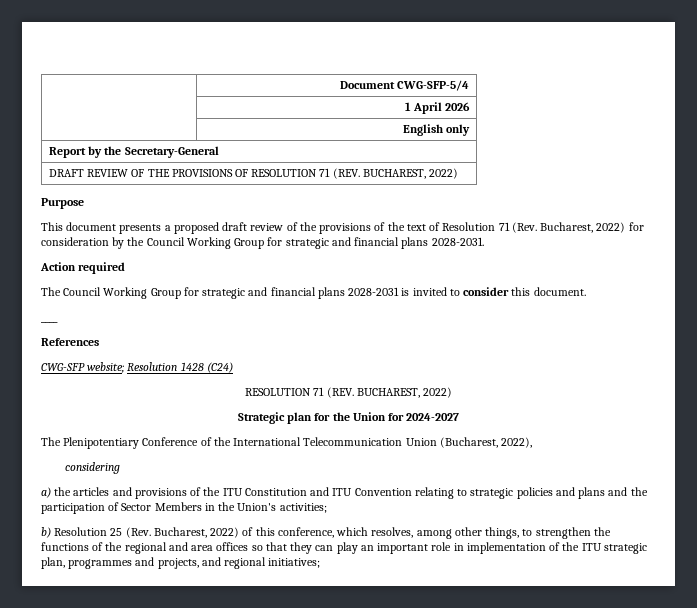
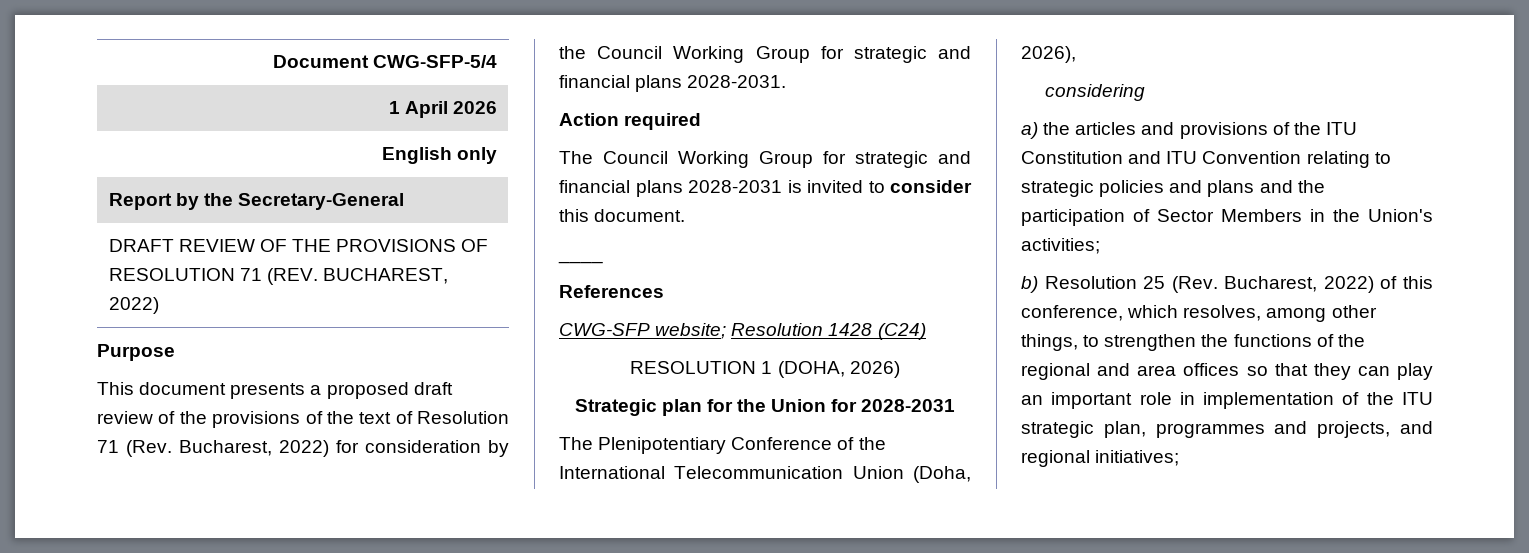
[313,387,452,398] 71 (REV. BUCHAREST, 2022) -> [761,361,900,378] 1 (DOHA, 2026)
[406,413,460,421] 2024-2027 -> [861,399,956,412] 2028-2031
[439,437,533,448] (Bucharest, 2022), -> [913,466,971,483] [1021,46,1076,63] (Doha, 2026),

